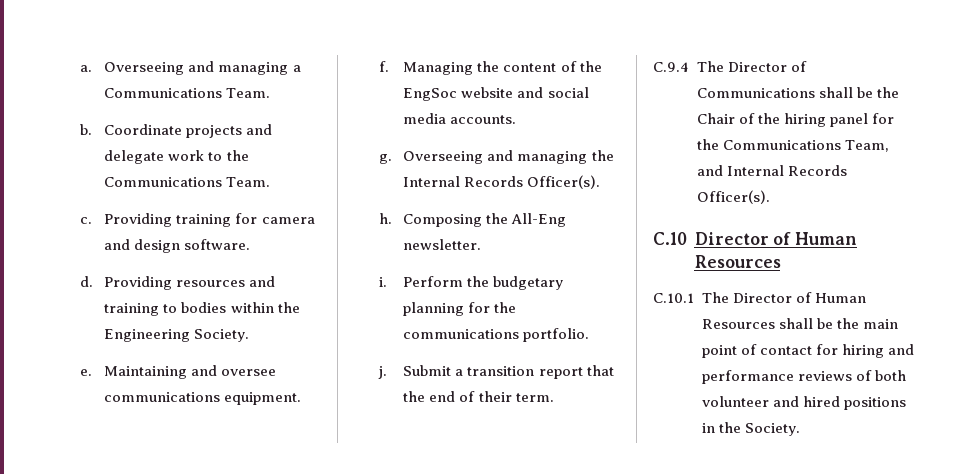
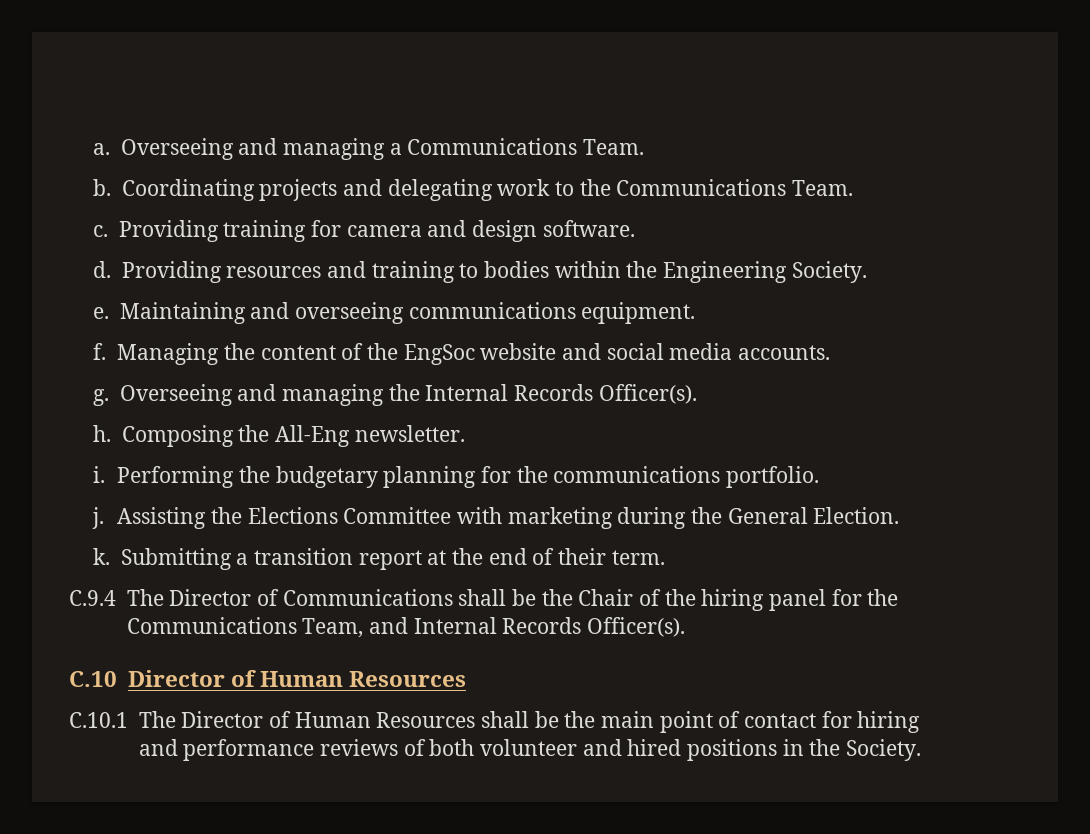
[104,124,183,135] Coordinate -> [121,179,255,201] Coordinating
[104,150,165,164] delegate -> [387,179,493,201] delegating
[221,369,277,376] oversee -> [294,302,404,324] overseeing
[403,276,464,287] Perform -> [117,466,235,488] Performing
[403,365,452,376] Submit -> [117,507,900,529] [93,548,232,570] Assisting the Elections Committee with marketing during the General Election. // k. Submitting
[586,365,614,376] that -> [427,550,447,565] at

